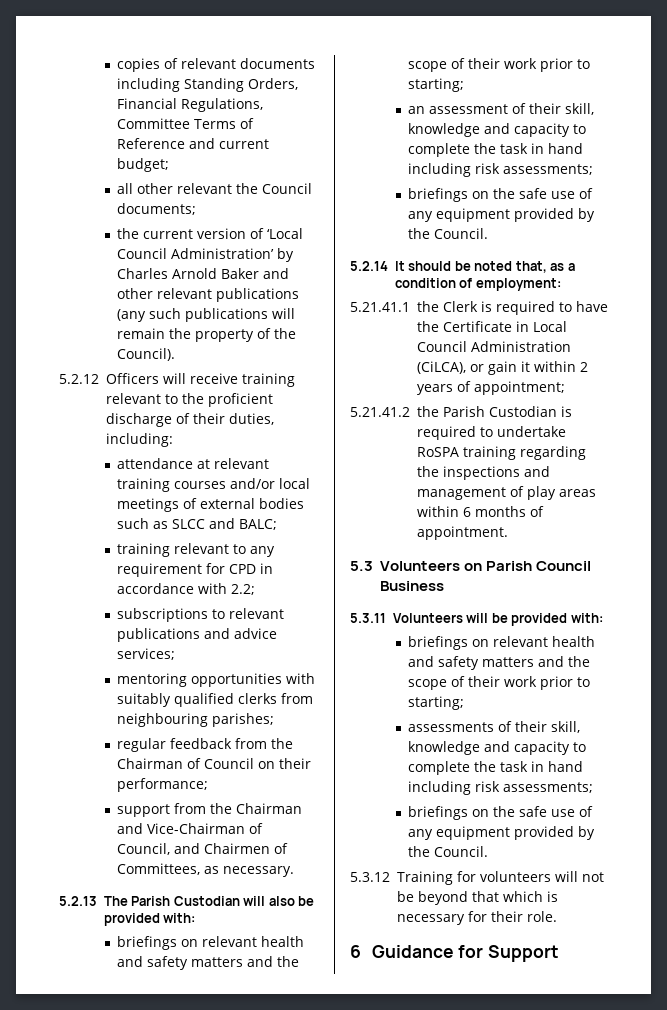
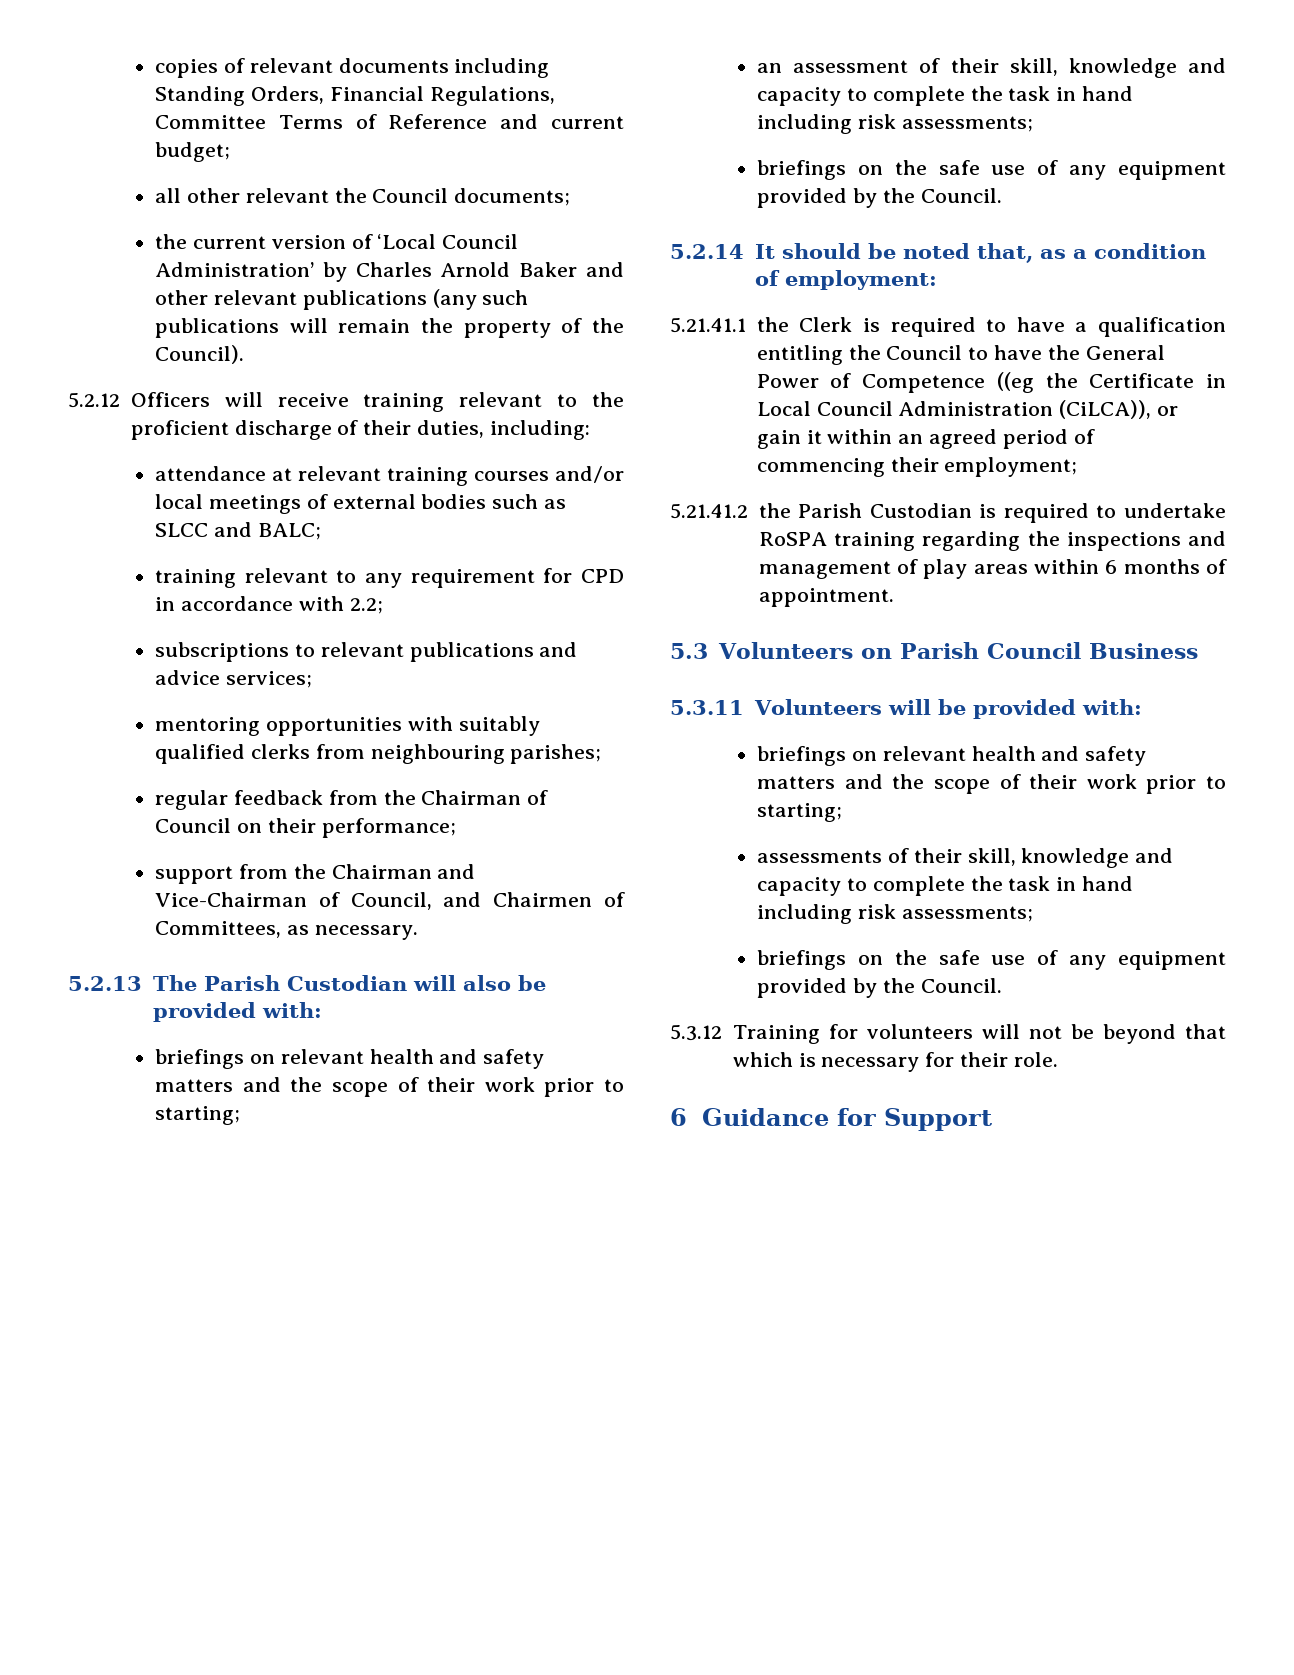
(608, 306) none -> [1075,317,1226,337] [756,345,1165,365] [756,372,1034,393] a qualification entitling the Council to have the General Power of Competence ((eg
[416,361,466,374] (CiLCA), -> [1059,400,1152,419] (CiLCA)),
[579,362,588,372] [416,381,565,395] 2 years of appointment; -> [898,429,1095,449] [756,457,1078,477] an agreed period of commencing their employment;

